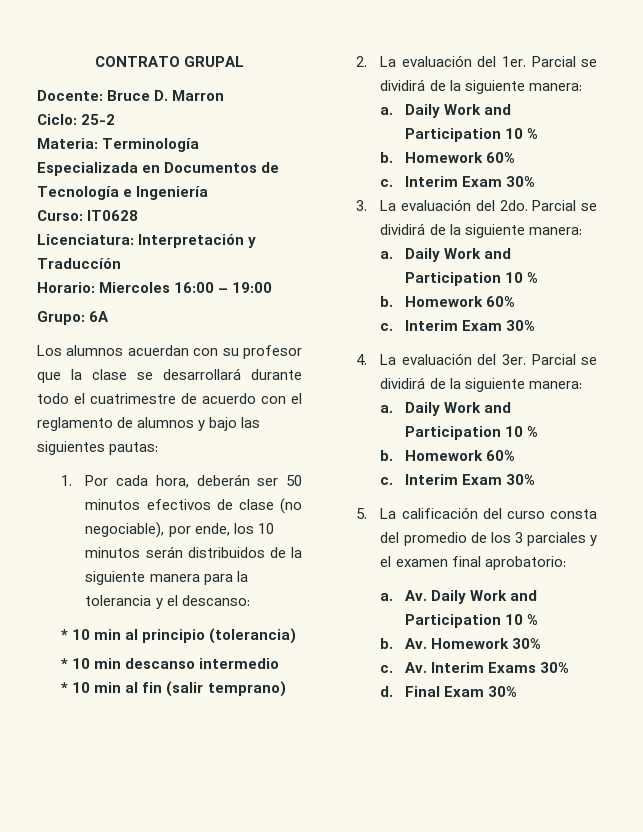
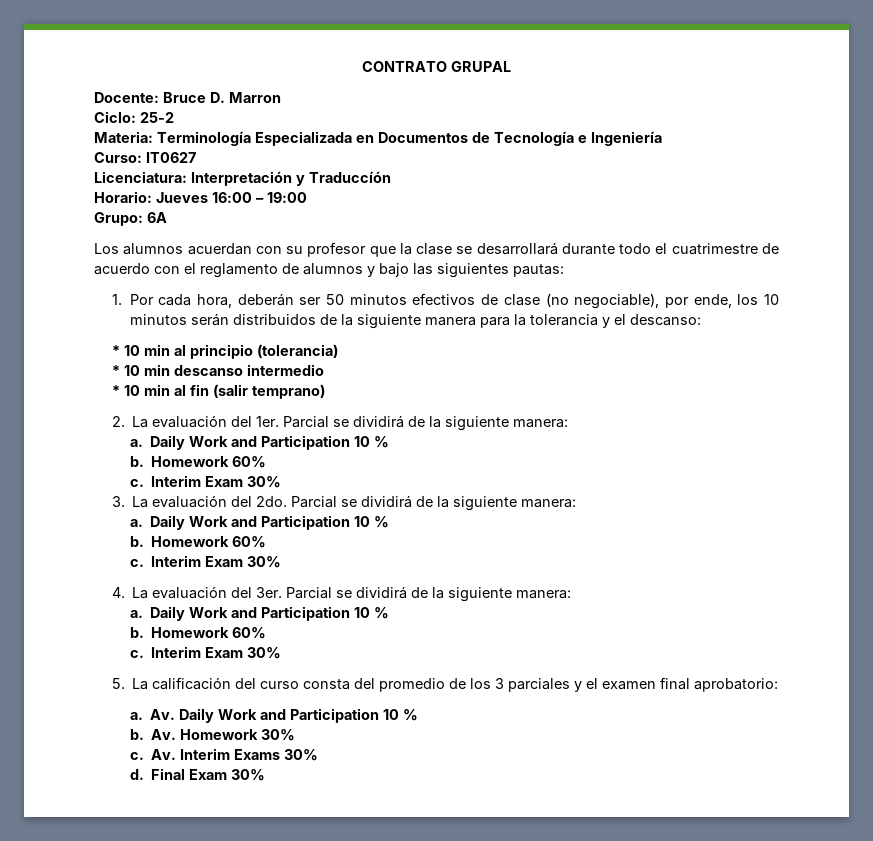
[87,210,139,221] IT0628 -> [146,152,196,163] IT0627
[99,282,171,293] Miercoles -> [156,192,208,203] Jueves

